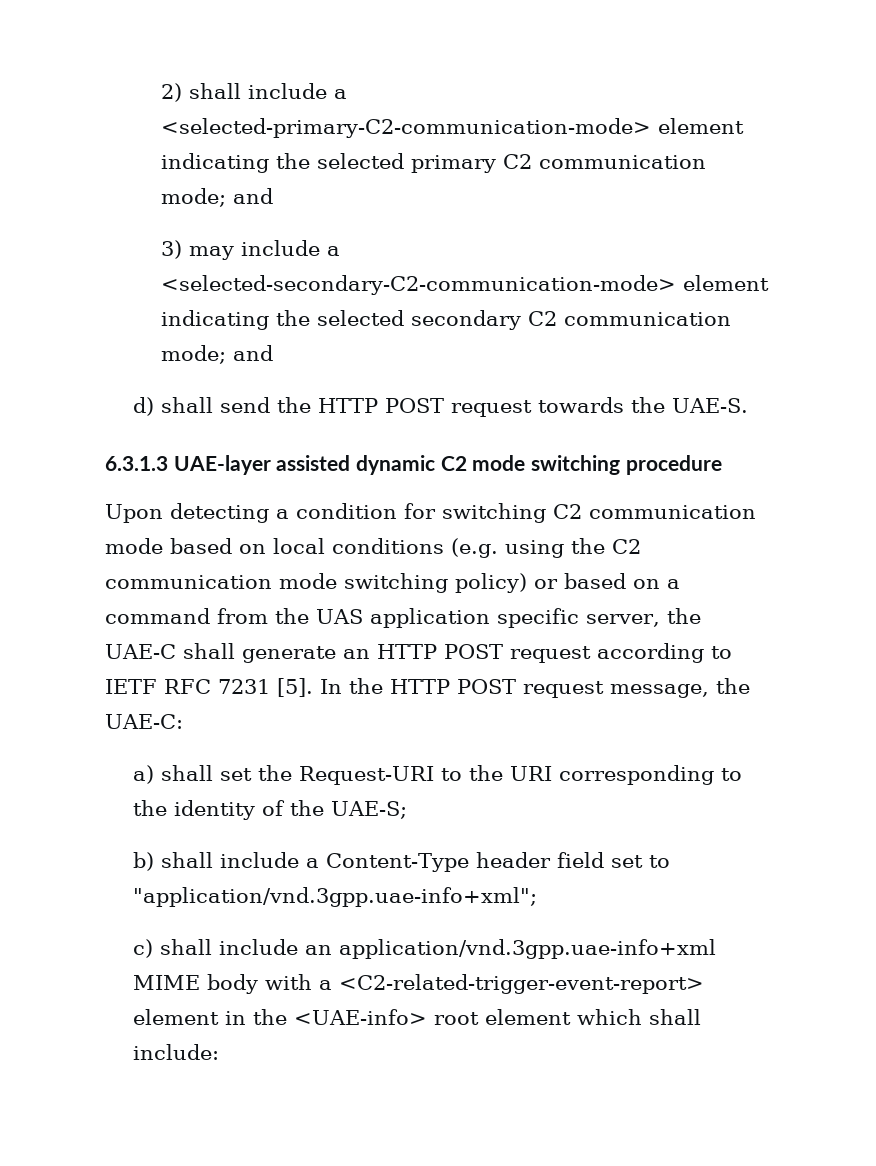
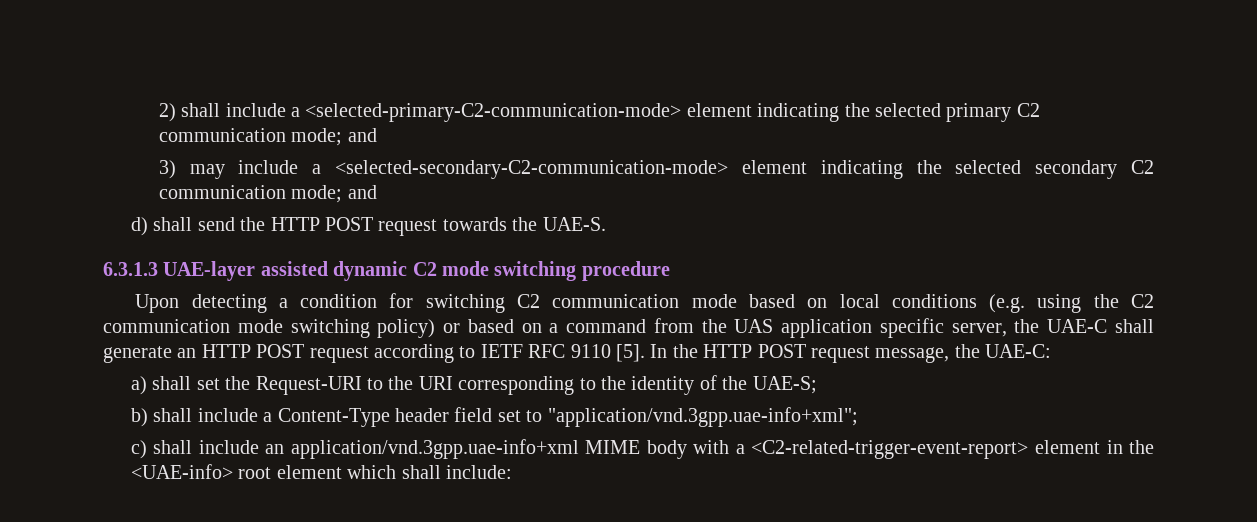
[218,679,270,694] 7231 -> [570,344,611,358] 9110

